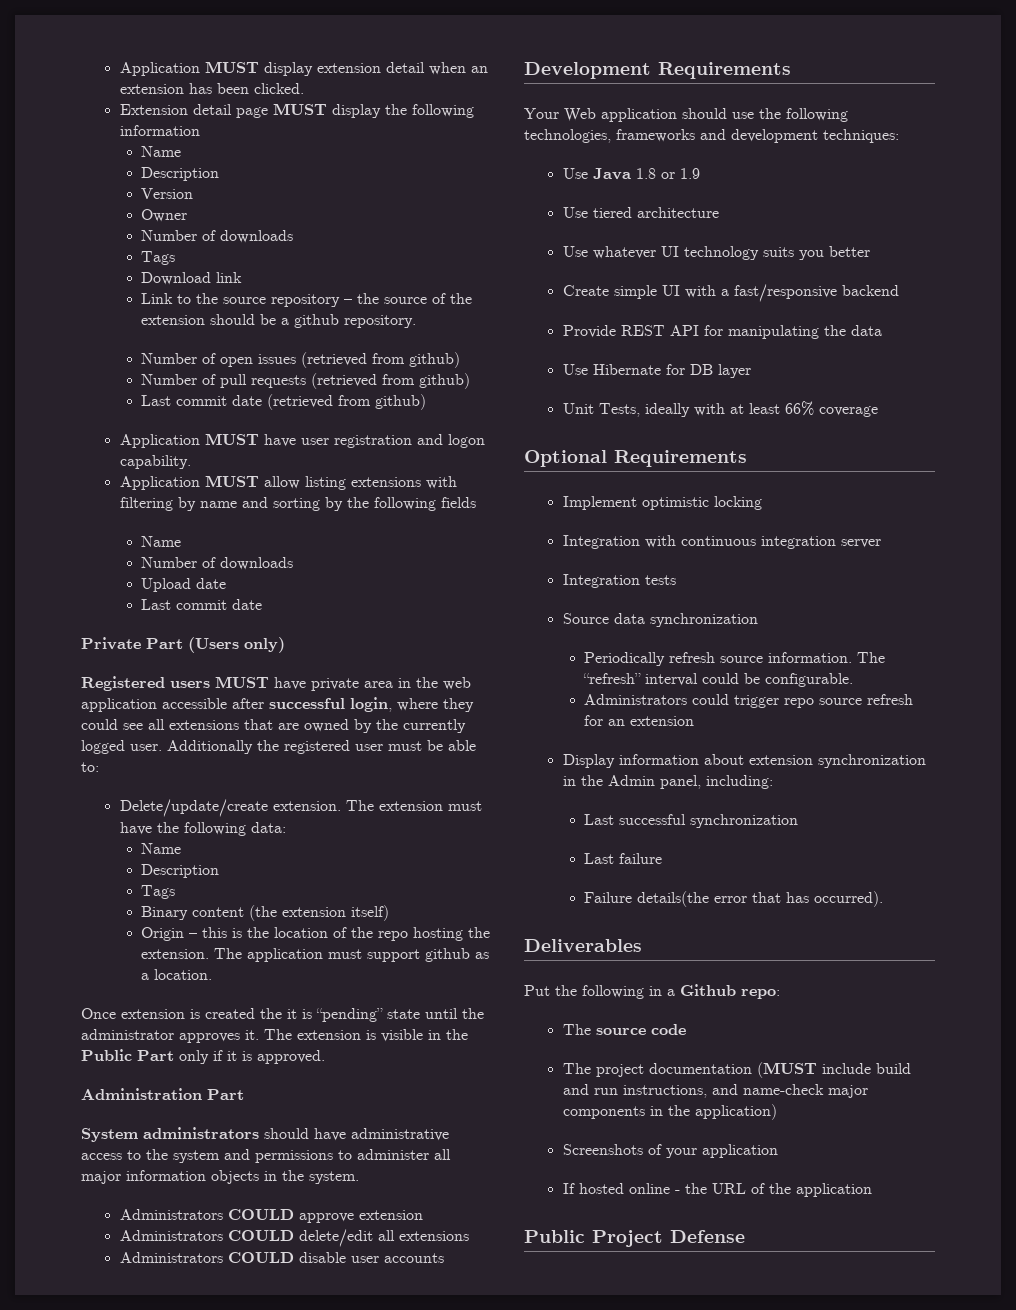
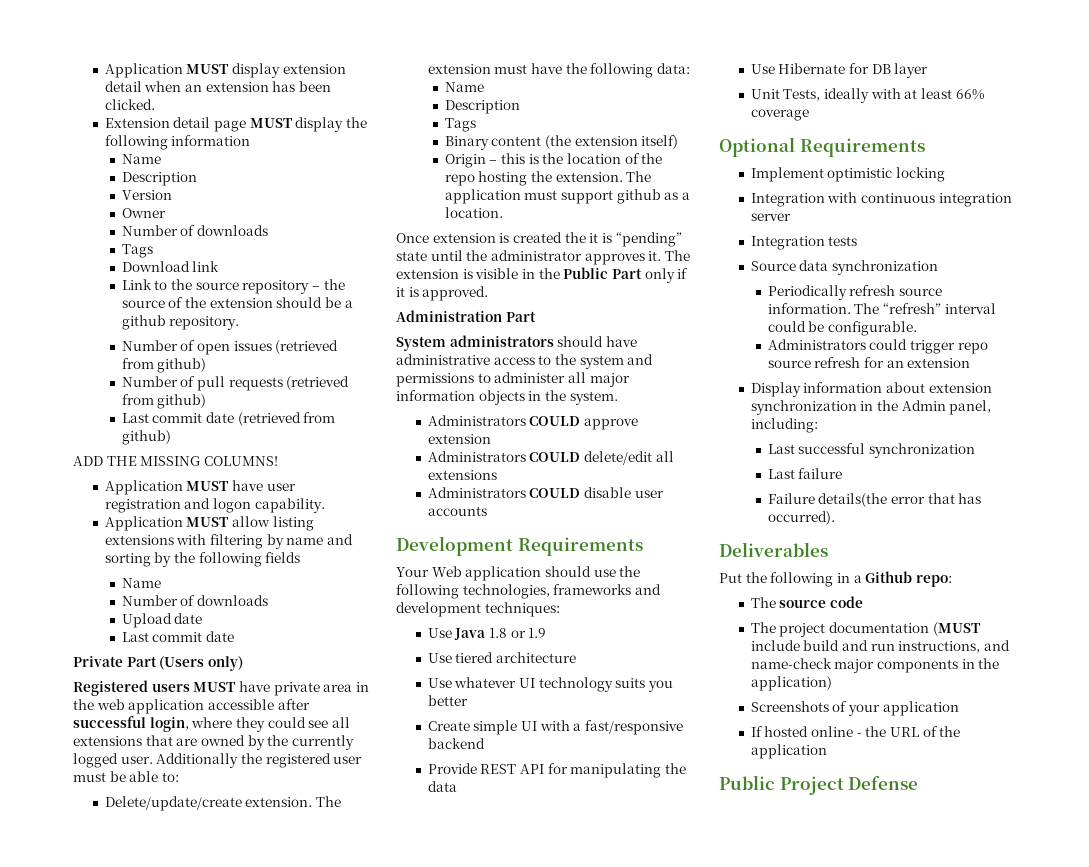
(427, 402) none -> [73,456,278,466] // ADD THE MISSING COLUMNS!

